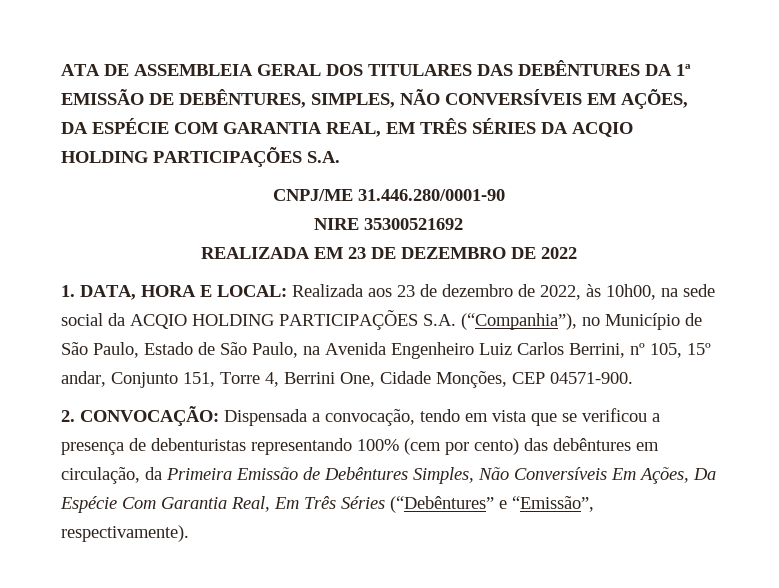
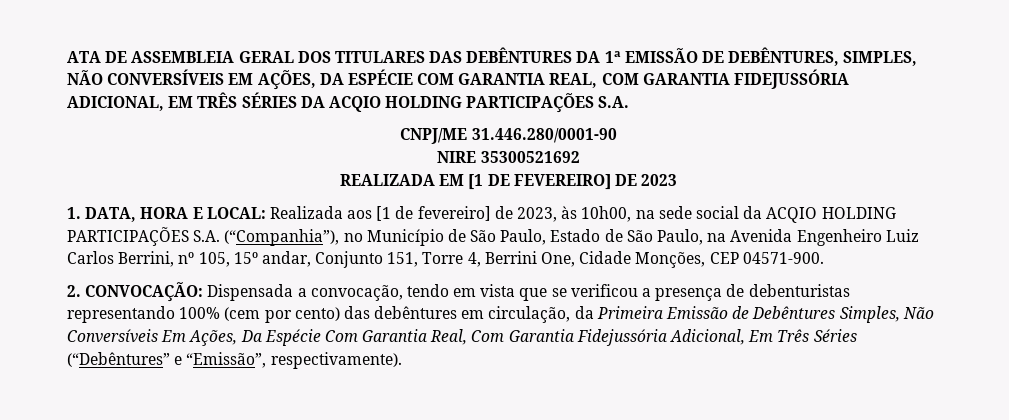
(381, 129) none -> [601,69,850,89] [67,96,164,111] COM GARANTIA FIDEJUSSÓRIA ADICIONAL,
[347,247,577,259] 23 DE DEZEMBRO DE 2022 -> [468,174,678,190] [1 DE FEVEREIRO] DE 2023
[397,284,581,300] 23 de dezembro de 2022, -> [376,206,558,222] [1 de fevereiro] de 2023,
(270, 504) none -> [471,329,746,346] Com Garantia Fidejussória Adicional,

